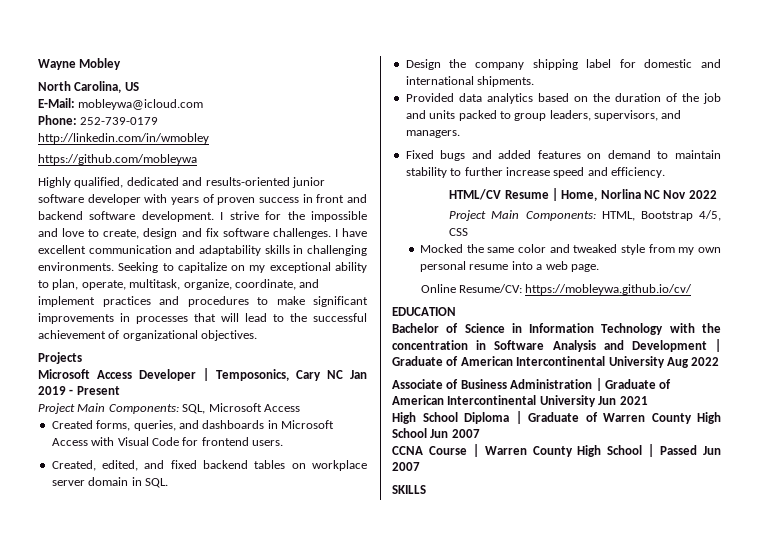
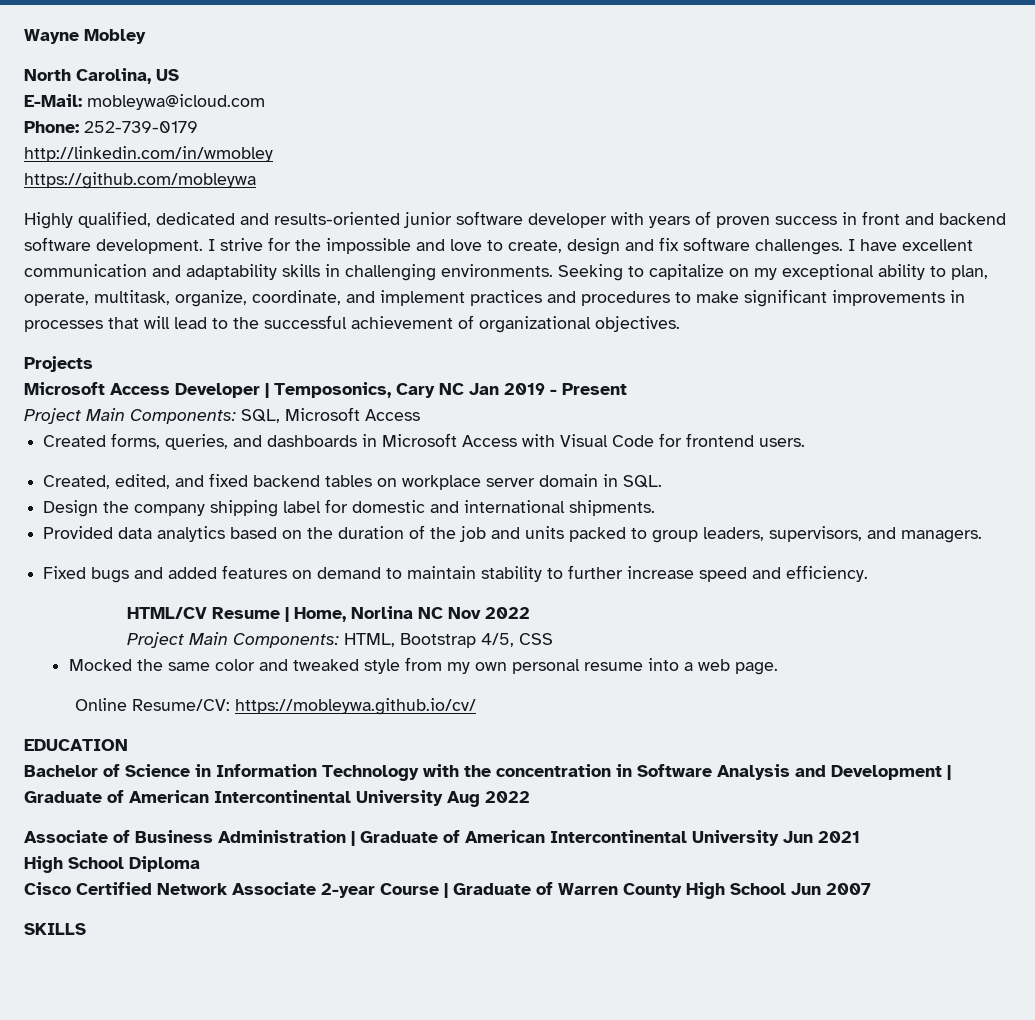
(509, 418) none -> [24,882,439,898] // Cisco Certified Network Associate 2-year Course
[392,444,721,457] [392,462,420,471] // CCNA Course | Warren County High School | Passed Jun 2007 -> (871, 889) none

